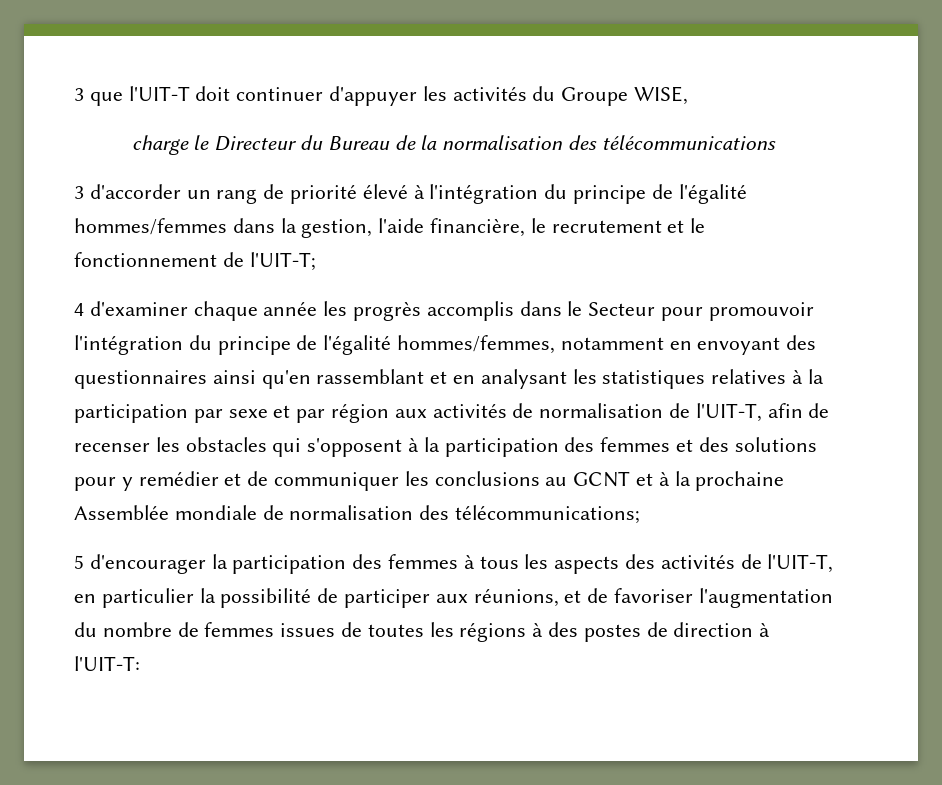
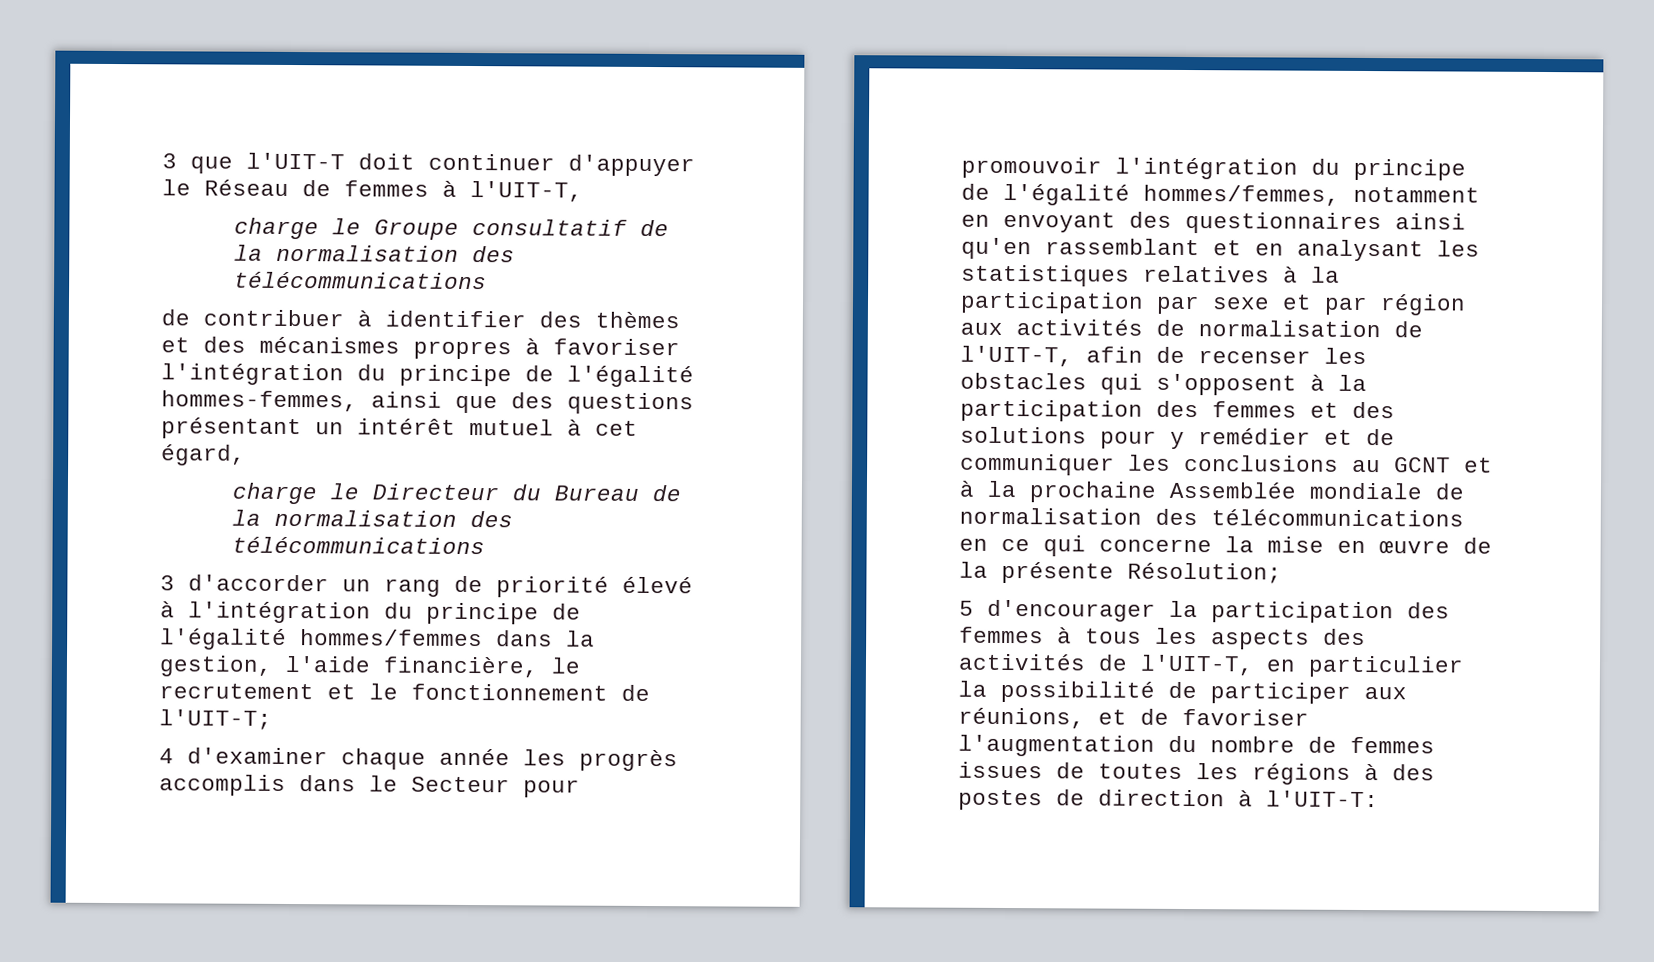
[422,86,689,106] les activités du Groupe WISE, -> [162,179,583,202] [233,217,669,240] [233,244,515,263] [233,271,487,290] [161,309,680,329] [161,336,680,360] [161,363,694,388] [161,390,694,415] [161,417,638,440] [161,444,246,466] le Réseau de femmes à l'UIT-T, // charge le Groupe consultatif de la normalisation des télécommunications // de contribuer à identifier des thèmes et des mécanismes propres à favoriser l'intégration du principe de l'égalité hommes-femmes, ainsi que des questions présentant un intérêt mutuel à cet égard,
[455,505,641,524] télécommunications; -> [1211,509,1464,527] [959,535,1492,557] [959,561,1282,584] télécommunications en ce qui concerne la mise en œuvre de la présente Résolution;

